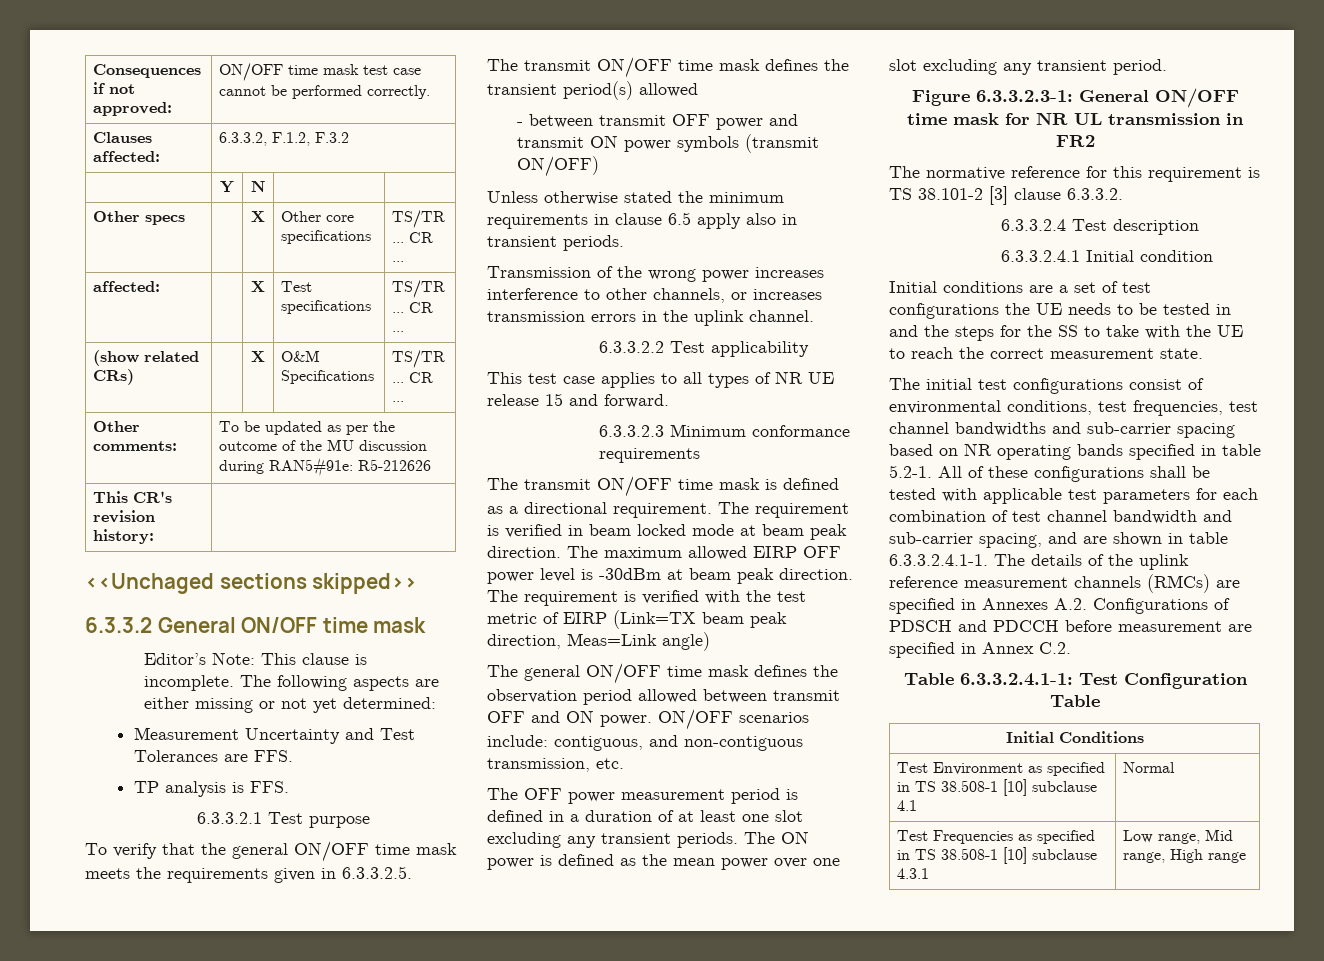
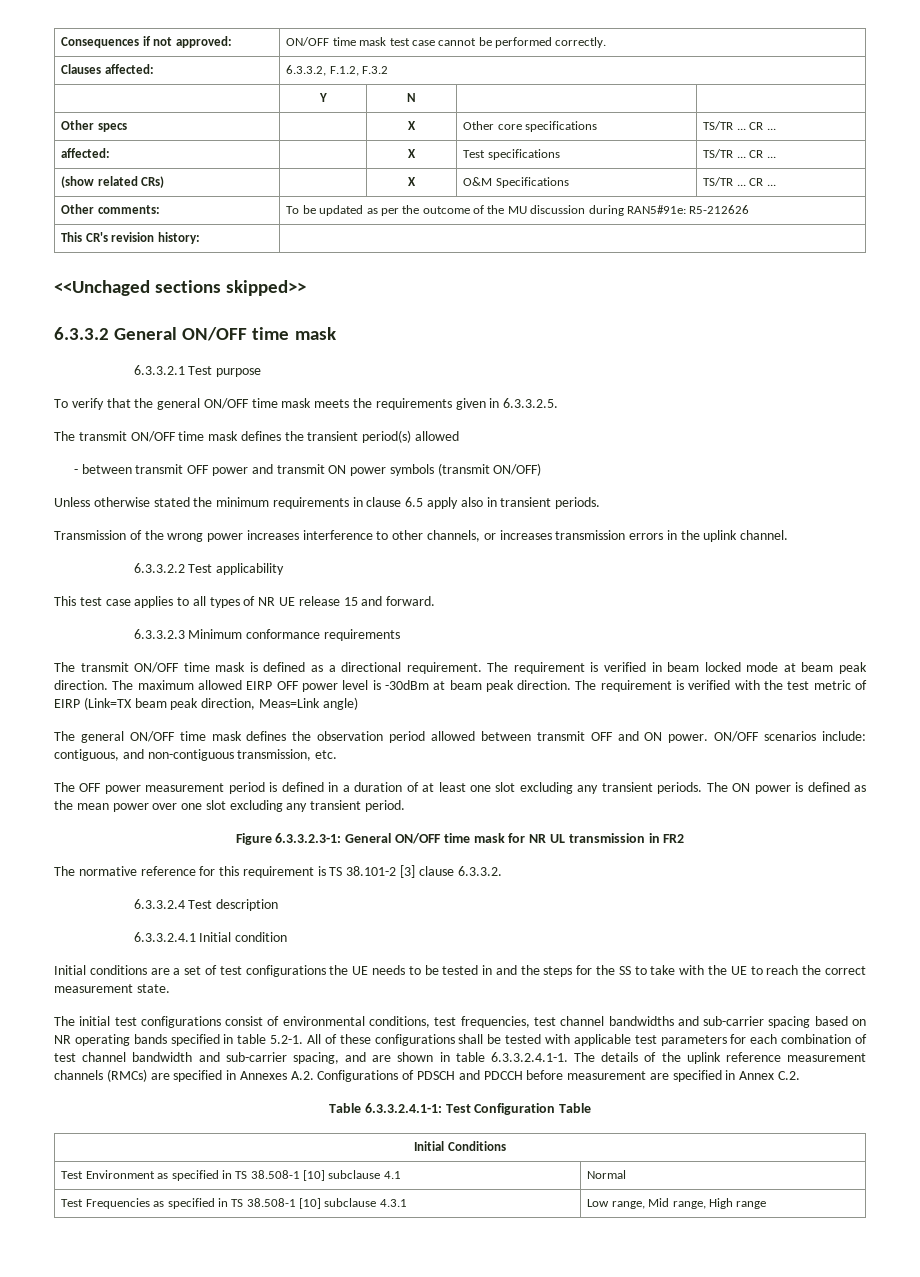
[144,652,368,665] [144,675,440,691] [144,697,437,713] [133,727,415,744] [133,750,293,762] [133,781,289,797] // Editor’s Note: This clause is incomplete. The following aspects are either missing or not yet determined: // Measurement Uncertainty and Test Tolerances are FFS. // TP analysis is FFS. -> (336, 333) none

